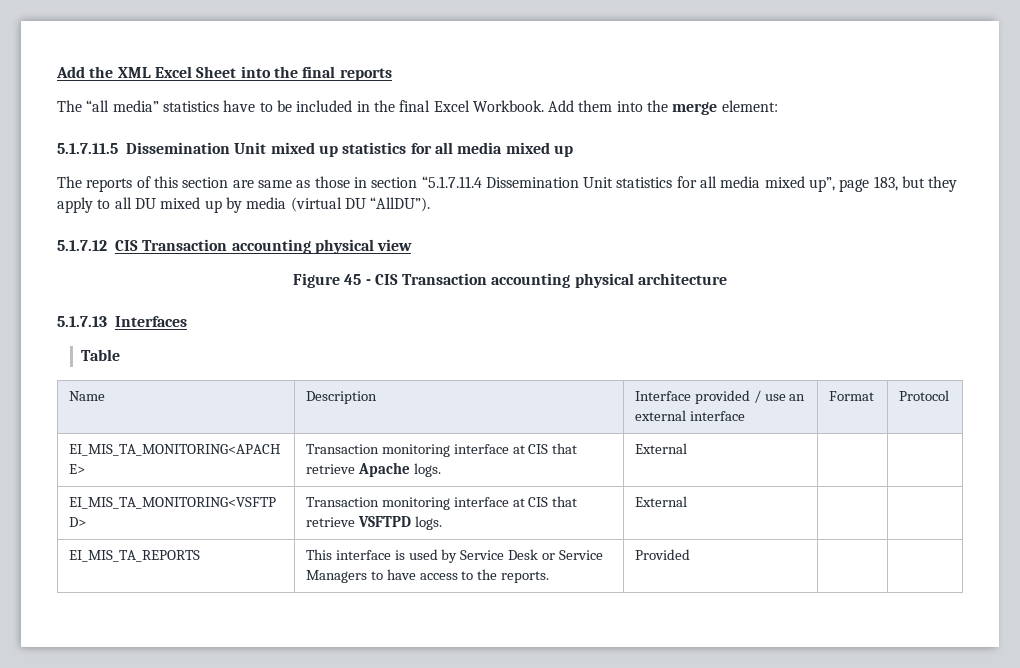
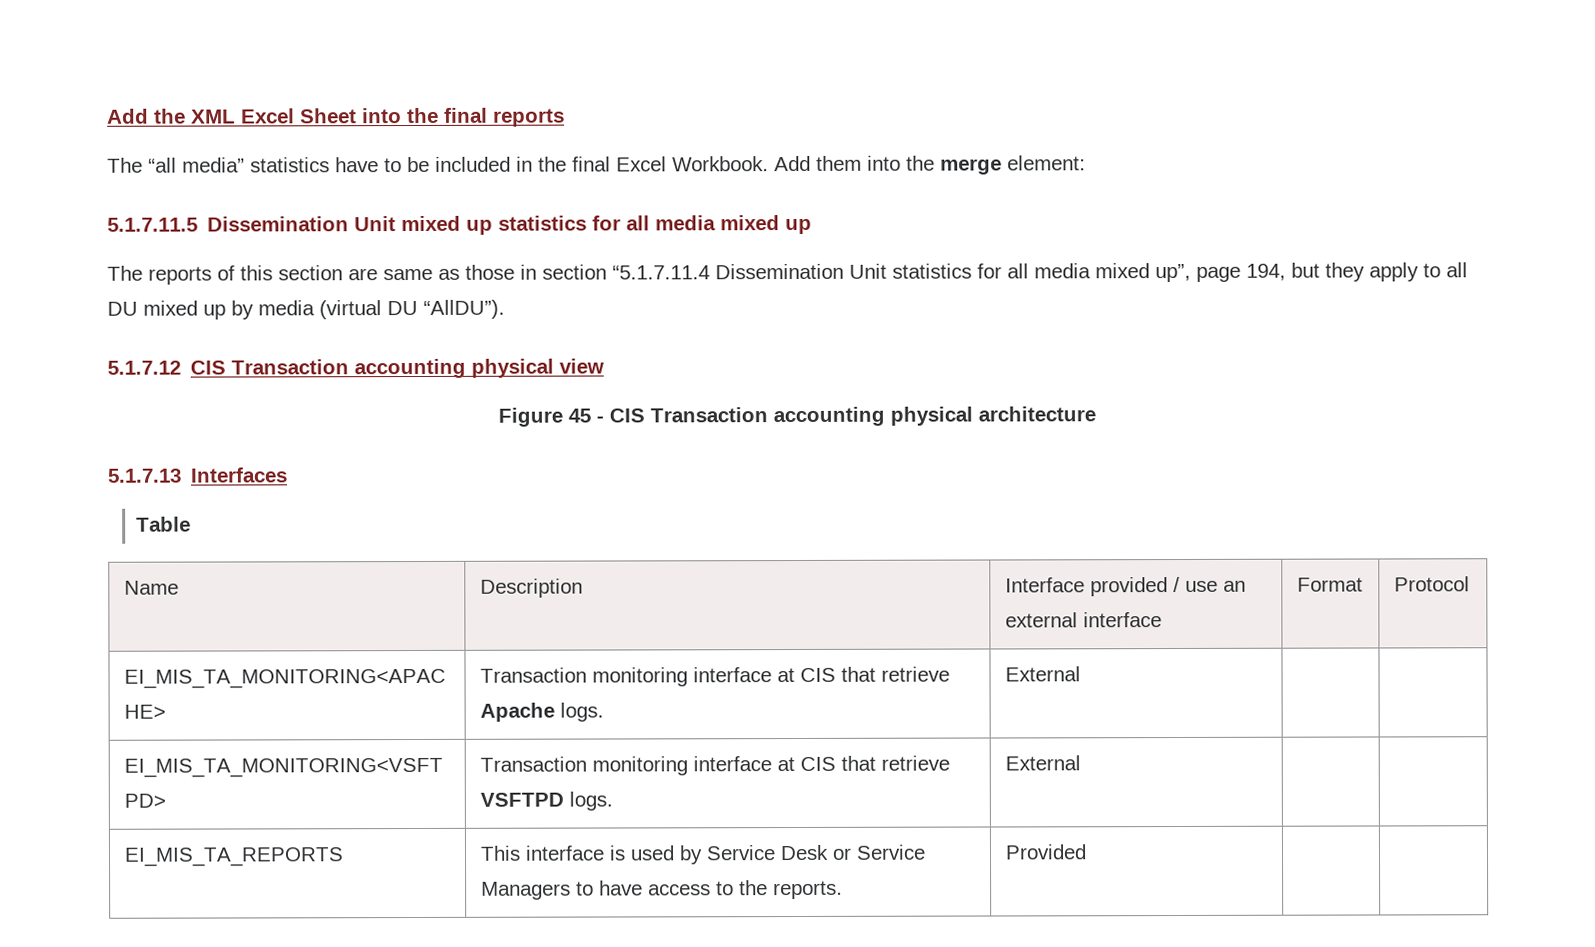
[873,176,898,191] 183, -> [1246,263,1286,281] 194,

